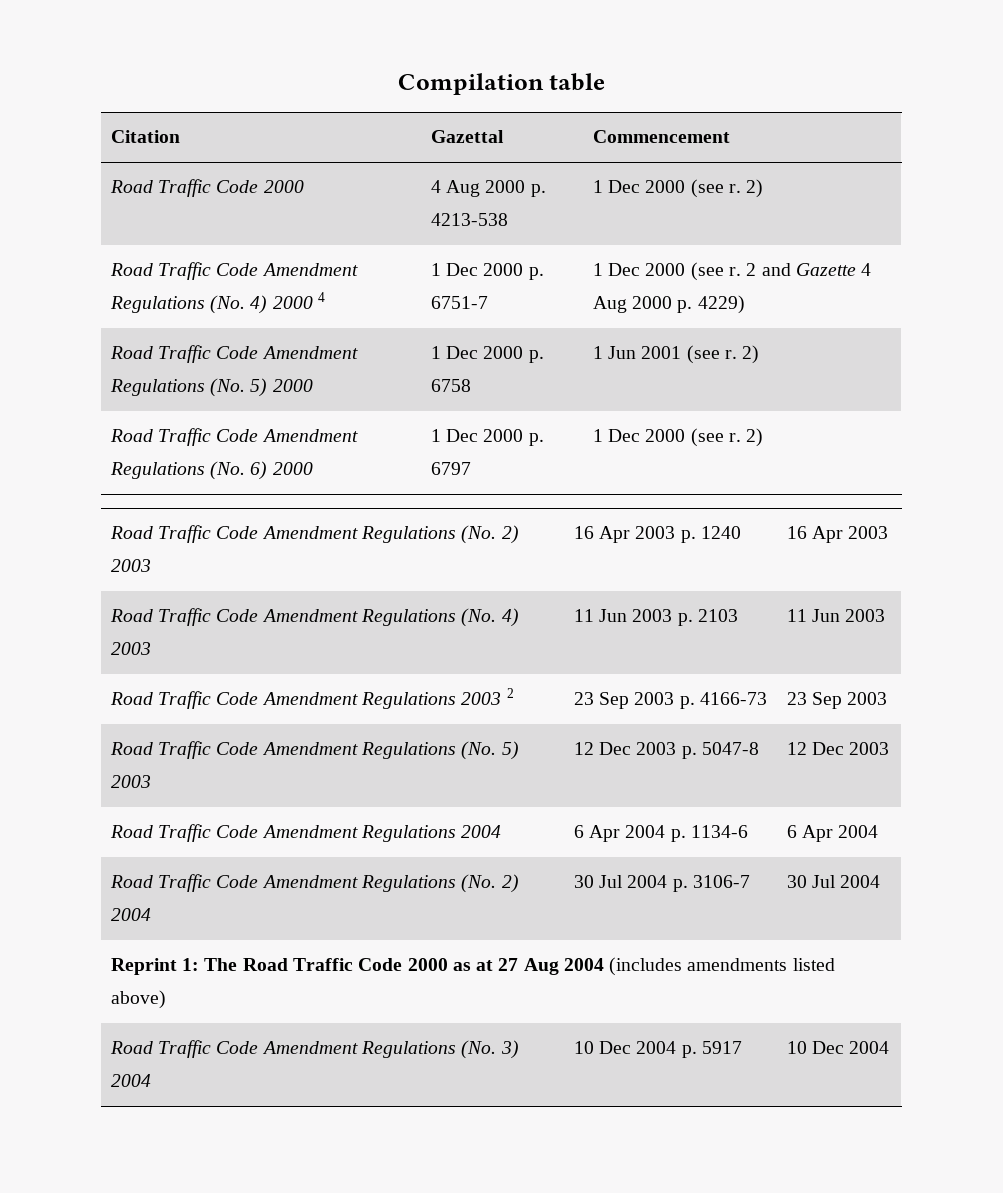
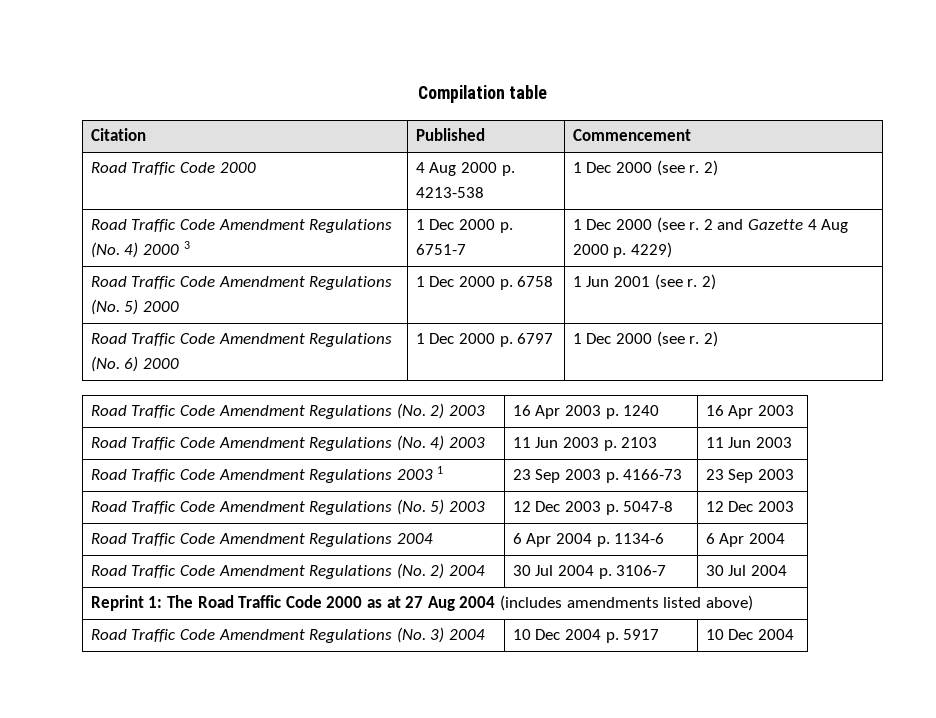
[430,130,504,143] Gazettal -> [415,128,485,141] Published
[317,292,325,302] 4 -> [183,241,190,249] 3
[506,688,514,698] 2 -> [437,466,444,474] 1

